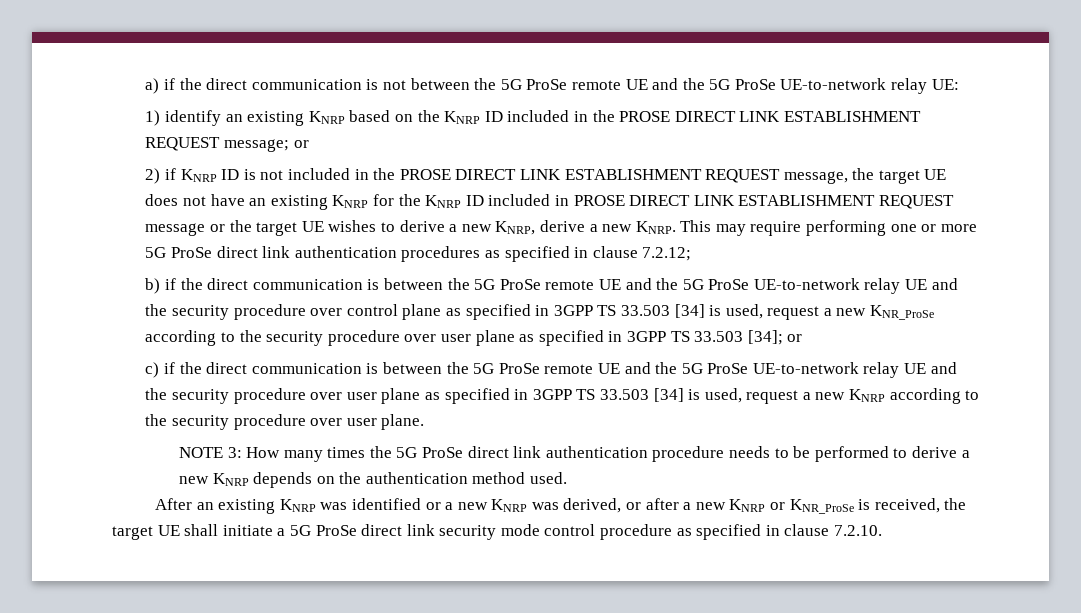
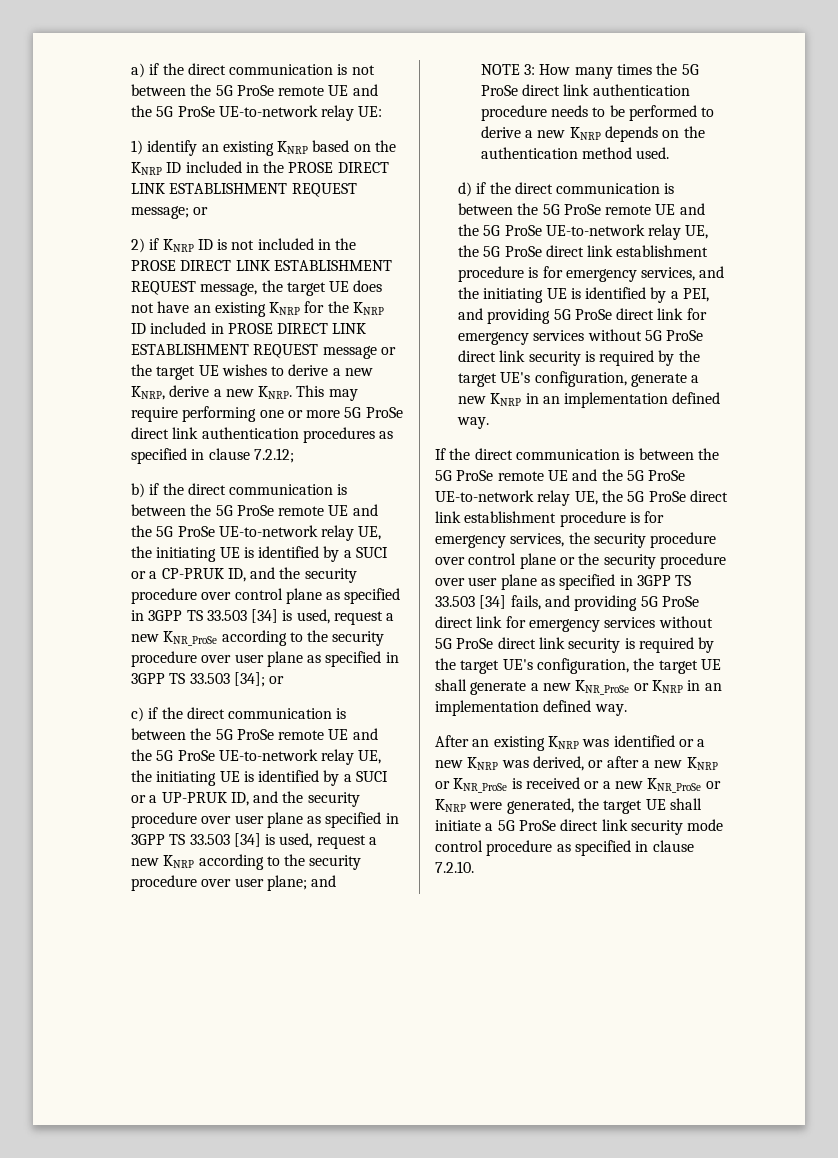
[905,279,928,290] UE -> [358,526,382,540] [130,546,389,562] [130,568,246,582] UE, the initiating UE is identified by a SUCI or a CP-PRUK ID,
[904,363,927,374] UE -> [358,750,382,764] [130,770,389,786] [130,792,249,806] UE, the initiating UE is identified by a SUCI or a UP-PRUK ID,
[381,414,425,430] plane. -> [266,875,337,891] plane; and
(568, 478) none -> [457,182,675,197] [457,203,705,215] [457,224,709,240] [457,245,709,257] [457,266,725,282] [457,287,710,303] [457,308,707,324] [457,329,704,345] [457,350,700,366] [457,371,700,387] [457,392,721,408] [456,417,489,429] [435,448,719,460] [435,469,686,481] [435,490,728,506] [435,511,665,527] [435,532,717,548] [435,553,726,569] [435,574,692,590] [435,595,699,611] [435,616,713,632] [435,637,715,653] [435,658,721,674] [435,679,722,695] [435,700,627,716] // d) if the direct communication is between the 5G ProSe remote UE and the 5G ProSe UE-to-network relay UE, the 5G ProSe direct link establishment procedure is for emergency services, and the initiating UE is identified by a PEI, and providing 5G ProSe direct link for emergency services without 5G ProSe direct link security is required by the target UE's configuration, generate a new KNRP in an implementation defined way. // If the direct communication is between the 5G ProSe remote UE and the 5G ProSe UE-to-network relay UE, the 5G ProSe direct link establishment procedure is for emergency services, the security procedure over control plane or the security procedure over user plane as specified in 3GPP TS 33.503 [34] fails, and providing 5G ProSe direct link for emergency services without 5G ProSe direct link security is required by the target UE's configuration, the target UE shall generate a new KNR_ProSe or KNRP in an implementation defined way.
[874,498,940,513] received, -> [525,777,721,793] [435,798,574,814] received or a new KNR_ProSe or KNRP were generated,

